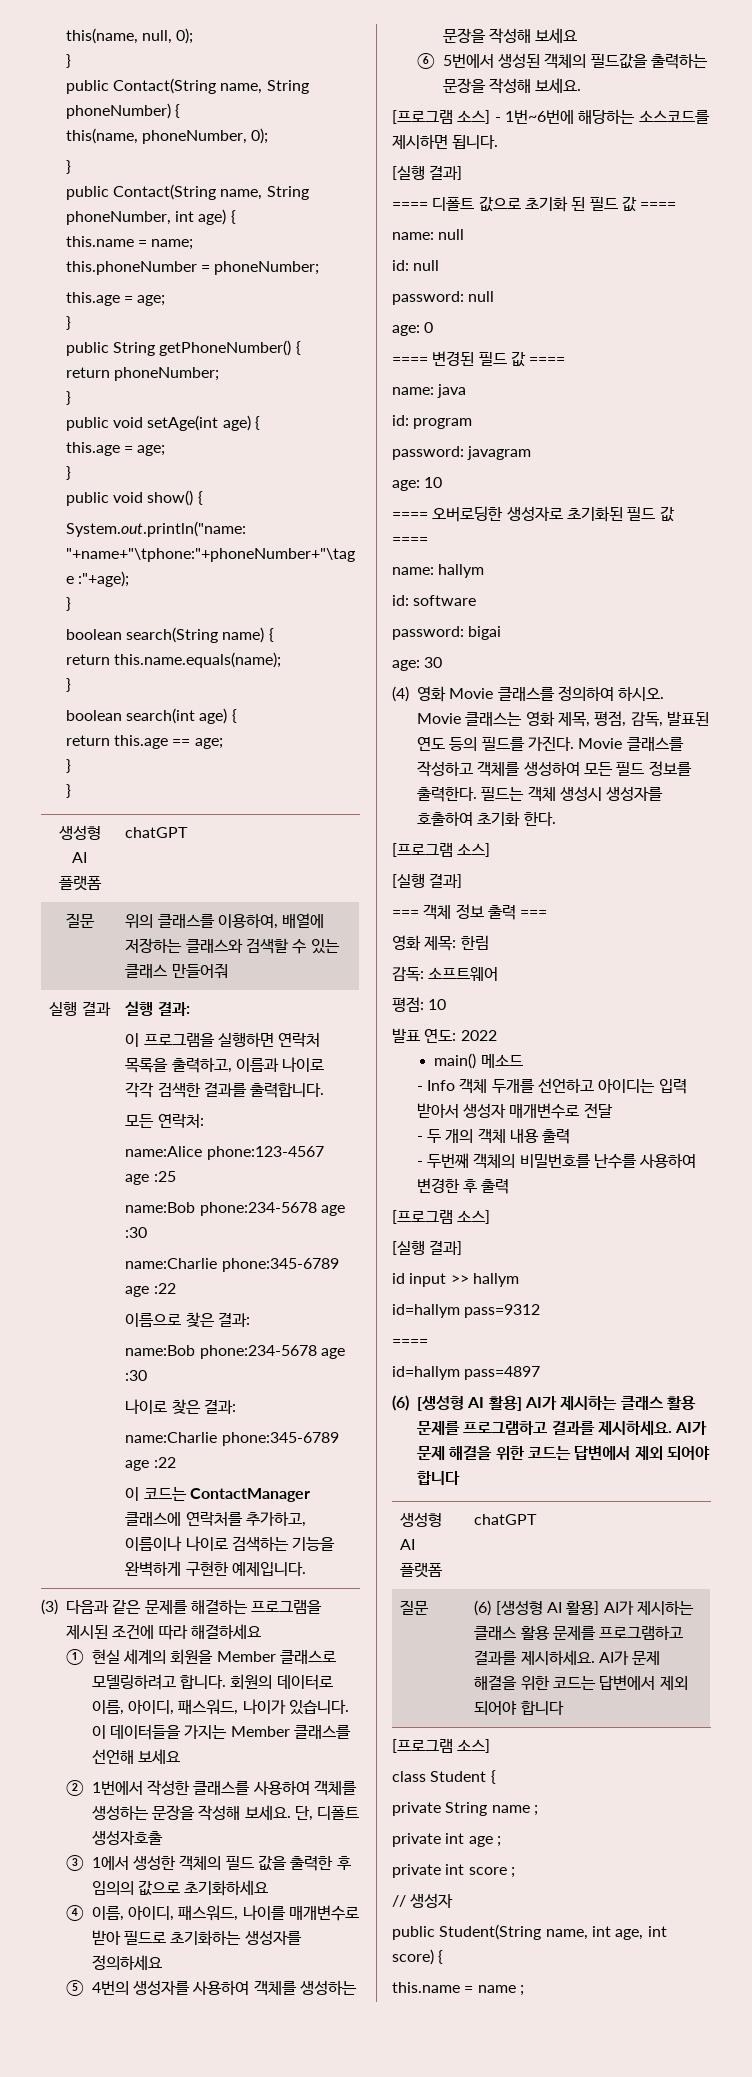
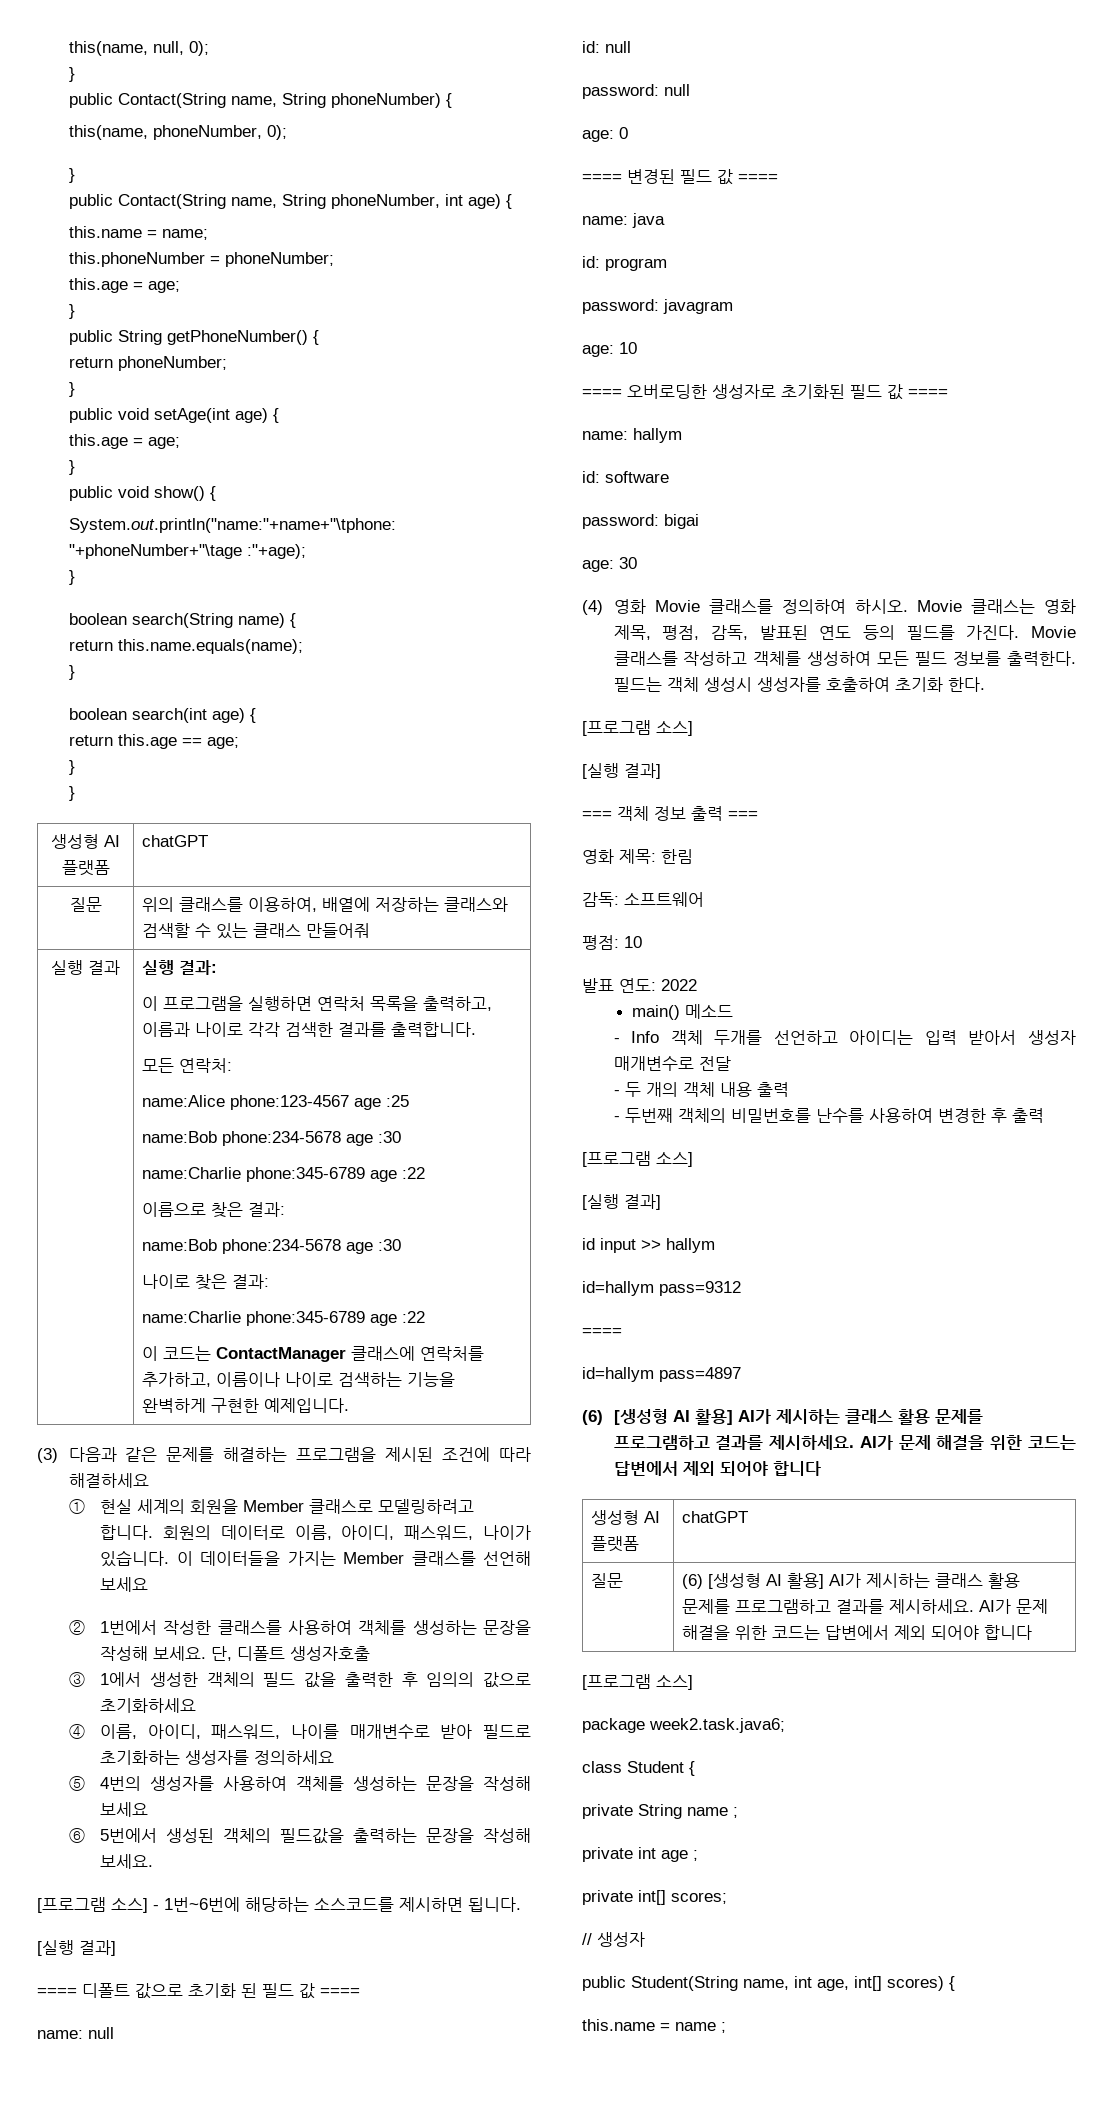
(491, 1746) none -> [582,1718,785,1733] // package week2.task.java6;
[445,1864,515,1878] int score ; -> [638,1890,727,1905] int[] scores;
[647,1926,667,1937] [392,1949,434,1965] int score) -> [854,1976,944,1991] int[] scores)

